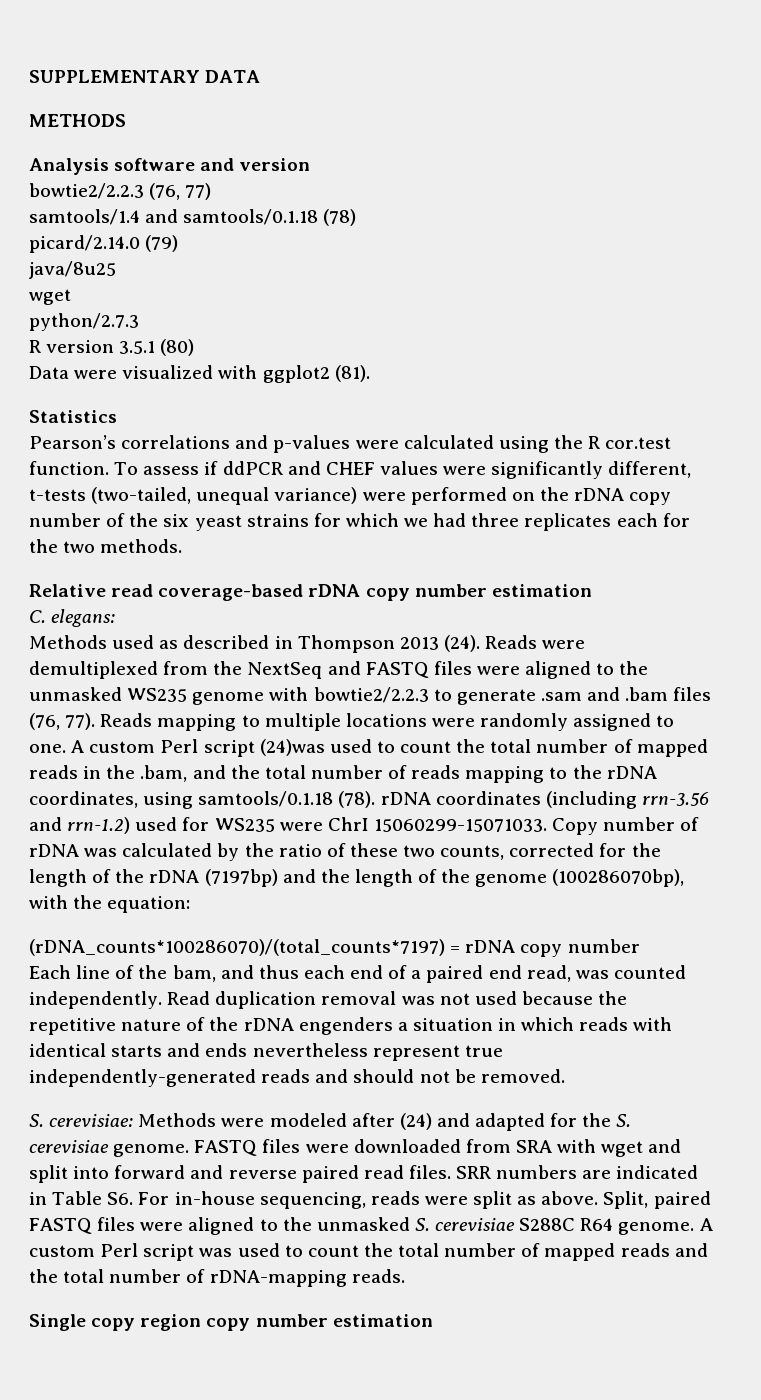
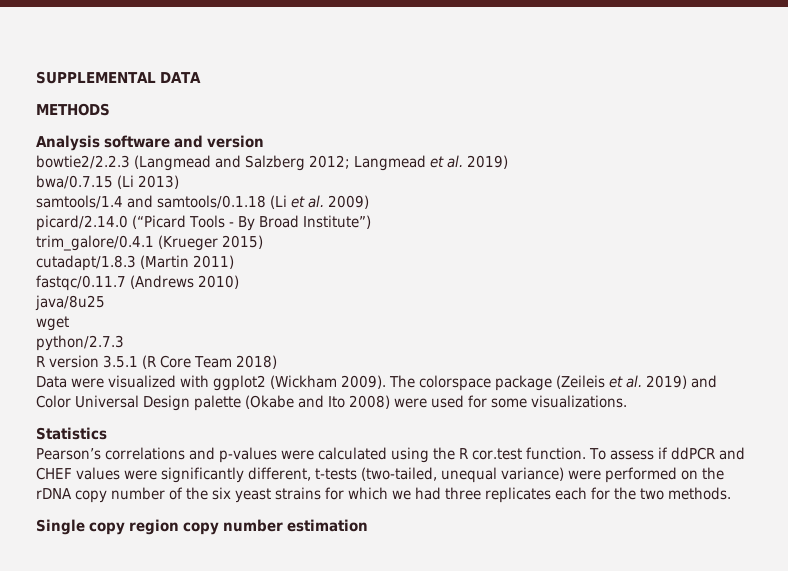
[29,70,200,83] SUPPLEMENTARY -> [36,71,156,84] SUPPLEMENTAL
[149,183,212,200] [29,209,357,226] [29,235,179,253] (76, 77) // samtools/1.4 and samtools/0.1.18 (78) // picard/2.14.0 (79) -> [134,155,508,171] [36,175,179,189] [36,195,369,209] [36,215,371,231] [36,235,263,251] [36,255,234,271] [36,275,239,291] (Langmead and Salzberg 2012; Langmead et al. 2019) // bwa/0.7.15 (Li 2013) // samtools/1.4 and samtools/0.1.18 (Li et al. 2009) // picard/2.14.0 (“Picard Tools - By Broad Institute”) // trim_galore/0.4.1 (Krueger 2015) // cutadapt/1.8.3 (Martin 2011) // fastqc/0.11.7 (Andrews 2010)
[160,339,195,356] (80) -> [142,355,277,369] (R Core Team 2018)
[334,365,370,382] (81). -> [270,375,717,391] [36,395,627,411] (Wickham 2009). The colorspace package (Zeileis et al. 2019) and Color Universal Design palette (Okabe and Ito 2008) were used for some visualizations.
[29,584,592,601] [29,609,116,627] [29,635,586,653] [29,661,649,679] [29,687,712,705] [29,713,675,731] [29,739,708,757] [29,765,657,783] [29,791,709,809] [29,817,700,835] [29,843,661,861] [29,869,685,887] [29,895,191,913] [29,939,640,957] [29,965,686,983] [29,991,628,1009] [29,1017,673,1035] [29,1043,503,1061] [29,1069,565,1087] [29,1113,632,1131] [29,1139,682,1157] [29,1165,699,1183] [29,1191,711,1209] [29,1217,713,1235] [29,1243,708,1261] [29,1269,405,1287] // Relative read coverage-based rDNA copy number estimation // C. elegans: // Methods used as described in Thompson 2013 (24). Reads were demultiplexed from the NextSeq and FASTQ files were aligned to the unmasked WS235 genome with bowtie2/2.2.3 to generate .sam and .bam files (76, 77). Reads mapping to multiple locations were randomly assigned to one. A custom Perl script (24)was used to count the total number of mapped reads in the .bam, and the total number of reads mapping to the rDNA coordinates, using samtools/0.1.18 (78). rDNA coordinates (including rrn-3.56 and rrn-1.2) used for WS235 were ChrI 15060299-15071033. Copy number of rDNA was calculated by the ratio of these two counts, corrected for the length of the rDNA (7197bp) and the length of the genome (100286070bp), with the equation: // (rDNA_counts*100286070)/(total_counts*7197) = rDNA copy number // Each line of the bam, and thus each end of a paired end read, was counted independently. Read duplication removal was not used because the repetitive nature of the rDNA engenders a situation in which reads with identical starts and ends nevertheless represent true independently-generated reads and should not be removed. // S. cerevisiae: Methods were modeled after (24) and adapted for the S. cerevisiae genome. FASTQ files were downloaded from SRA with wget and split into forward and reverse paired read files. SRR numbers are indicated in Table S6. For in-house sequencing, reads were split as above. Split, paired FASTQ files were aligned to the unmasked S. cerevisiae S288C R64 genome. A custom Perl script was used to count the total number of mapped reads and the total number of rDNA-mapping reads. -> (731, 493) none

